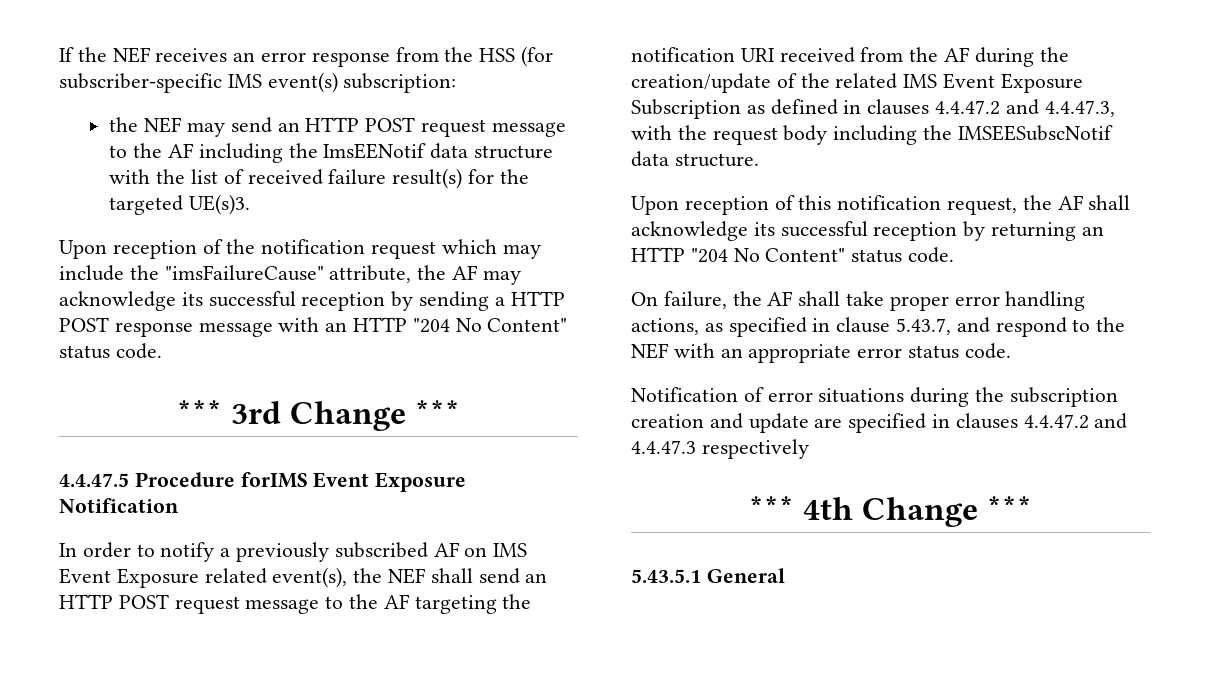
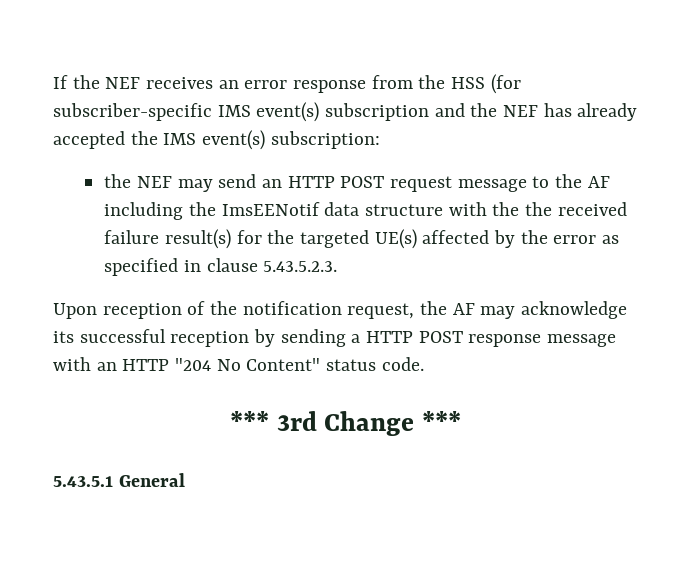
(338, 82) none -> [325,103,638,121] [53,130,266,150] subscription and the NEF has already accepted the IMS event(s)
[190,169,244,184] list of -> [524,202,552,216] the
[189,194,251,215] UE(s)3. -> [374,229,619,249] [104,258,338,276] UE(s) affected by the error as specified in clause 5.43.5.2.3.
[371,239,541,259] [59,265,412,283] request which may include the "imsFailureCause" attribute, -> [347,303,415,319] request,
[59,472,467,492] [59,498,179,513] [59,542,528,562] [59,567,548,588] [59,594,532,614] [631,47,1069,67] [631,73,1083,93] [631,99,1115,119] [631,125,1113,145] [631,151,759,167] [631,195,1131,215] [631,221,1104,241] [631,247,955,263] [631,291,1086,311] [631,317,1126,337] [631,343,1011,363] [631,387,1118,407] [631,413,1128,433] [631,439,809,459] [748,496,1033,527] // 4.4.47.5 Procedure forIMS Event Exposure Notification // In order to notify a previously subscribed AF on IMS Event Exposure related event(s), the NEF shall send an HTTP POST request message to the AF targeting the notification URI received from the AF during the creation/update of the related IMS Event Exposure Subscription as defined in clauses 4.4.47.2 and 4.4.47.3, with the request body including the IMSEESubscNotif data structure. // Upon reception of this notification request, the AF shall acknowledge its successful reception by returning an HTTP "204 No Content" status code. // On failure, the AF shall take proper error handling actions, as specified in clause 5.43.7, and respond to the NEF with an appropriate error status code. // Notification of error situations during the subscription creation and update are specified in clauses 4.4.47.2 and 4.4.47.3 respectively // *** 4th Change *** -> (462, 421) none

